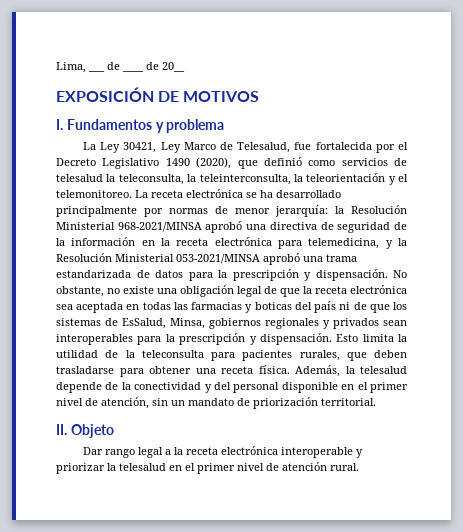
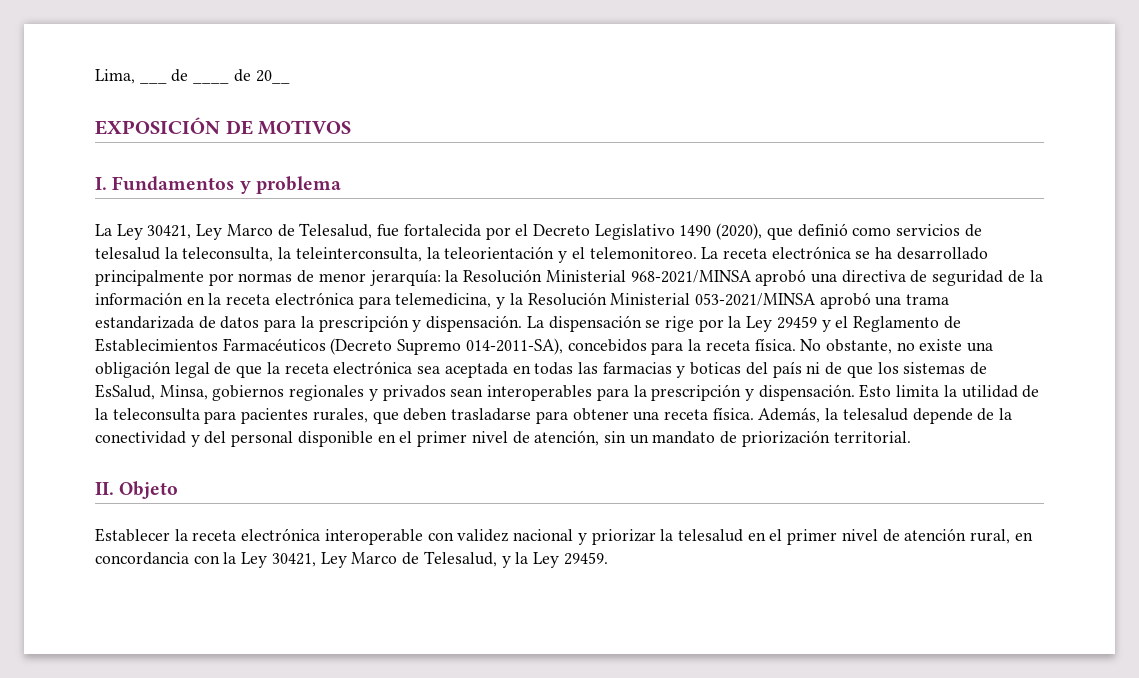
(388, 275) none -> [526,315,961,332] [95,338,796,355] La dispensación se rige por la Ley 29459 y el Reglamento de Establecimientos Farmacéuticos (Decreto Supremo 014-2011-SA), concebidos para la receta física.
[82,447,171,458] Dar rango legal a -> [95,528,170,542] Establecer
(353, 452) none -> [427,529,574,542] con validez nacional
[330,463,359,471] rural. -> [970,529,1033,544] [95,551,608,568] rural, en concordancia con la Ley 30421, Ley Marco de Telesalud, y la Ley 29459.

